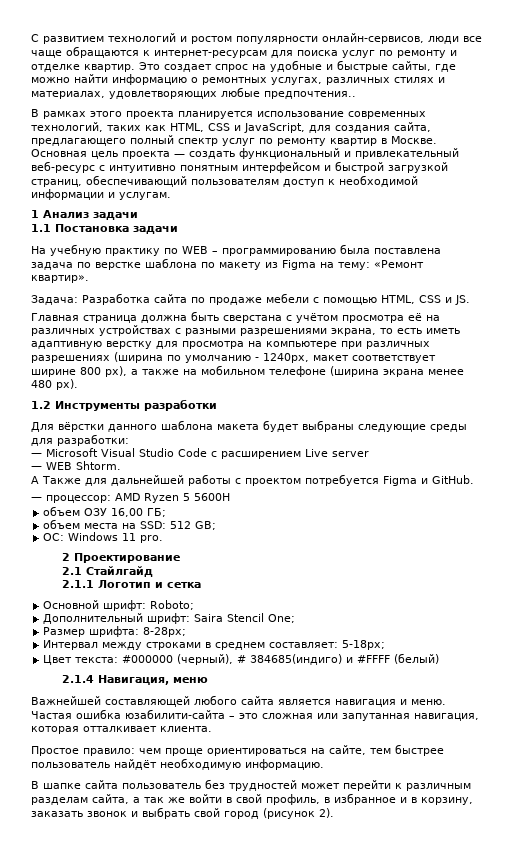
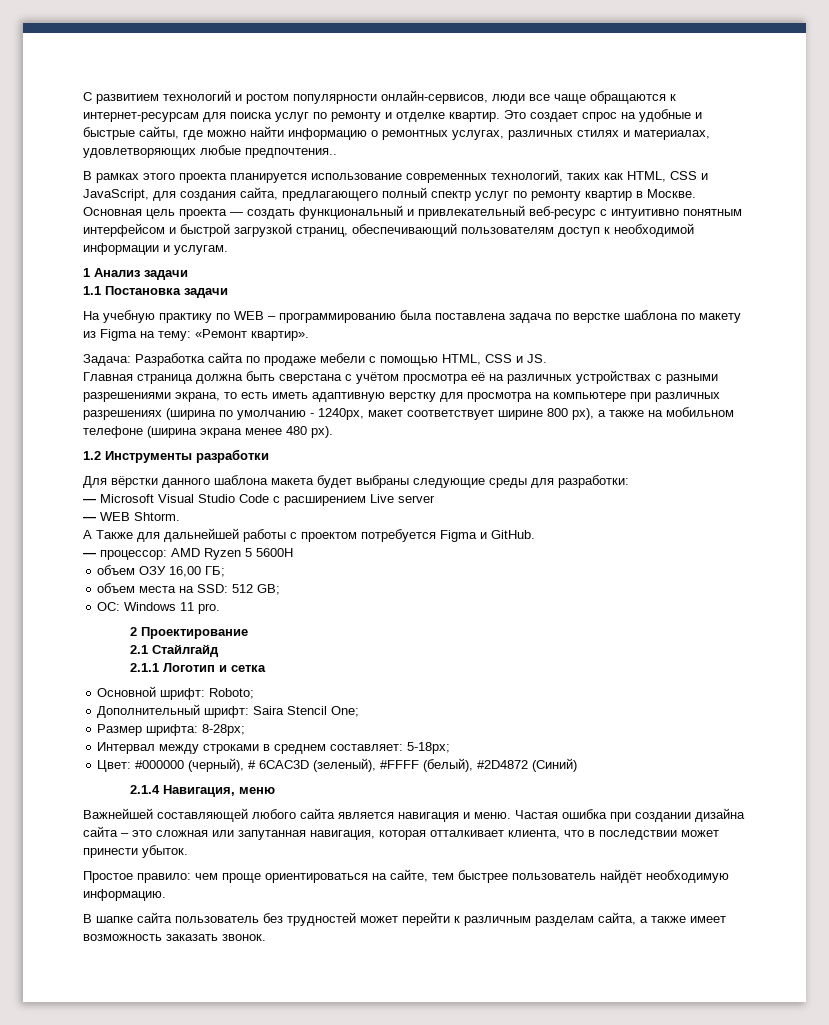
[43,655,119,665] Цвет текста: -> [97,760,132,772] Цвет:
[250,653,440,665] 384685(индиго) и #FFFF (белый) -> [259,758,578,772] 6CAC3D (зеленый), #FFFF (белый), #2D4872 (Синий)
[125,709,225,719] юзабилити-сайта -> [610,808,745,822] [83,826,118,837] при создании дизайна сайта
[160,726,212,732] клиента. -> [508,830,719,840] [83,845,188,858] клиента, что в последствии может принести убыток.
[144,793,473,805] [31,807,334,819] так же войти в свой профиль, в избранное и в корзину, заказать звонок и выбрать свой город (рисунок 2). -> [651,916,726,923] [83,934,266,941] также имеет возможность заказать звонок.

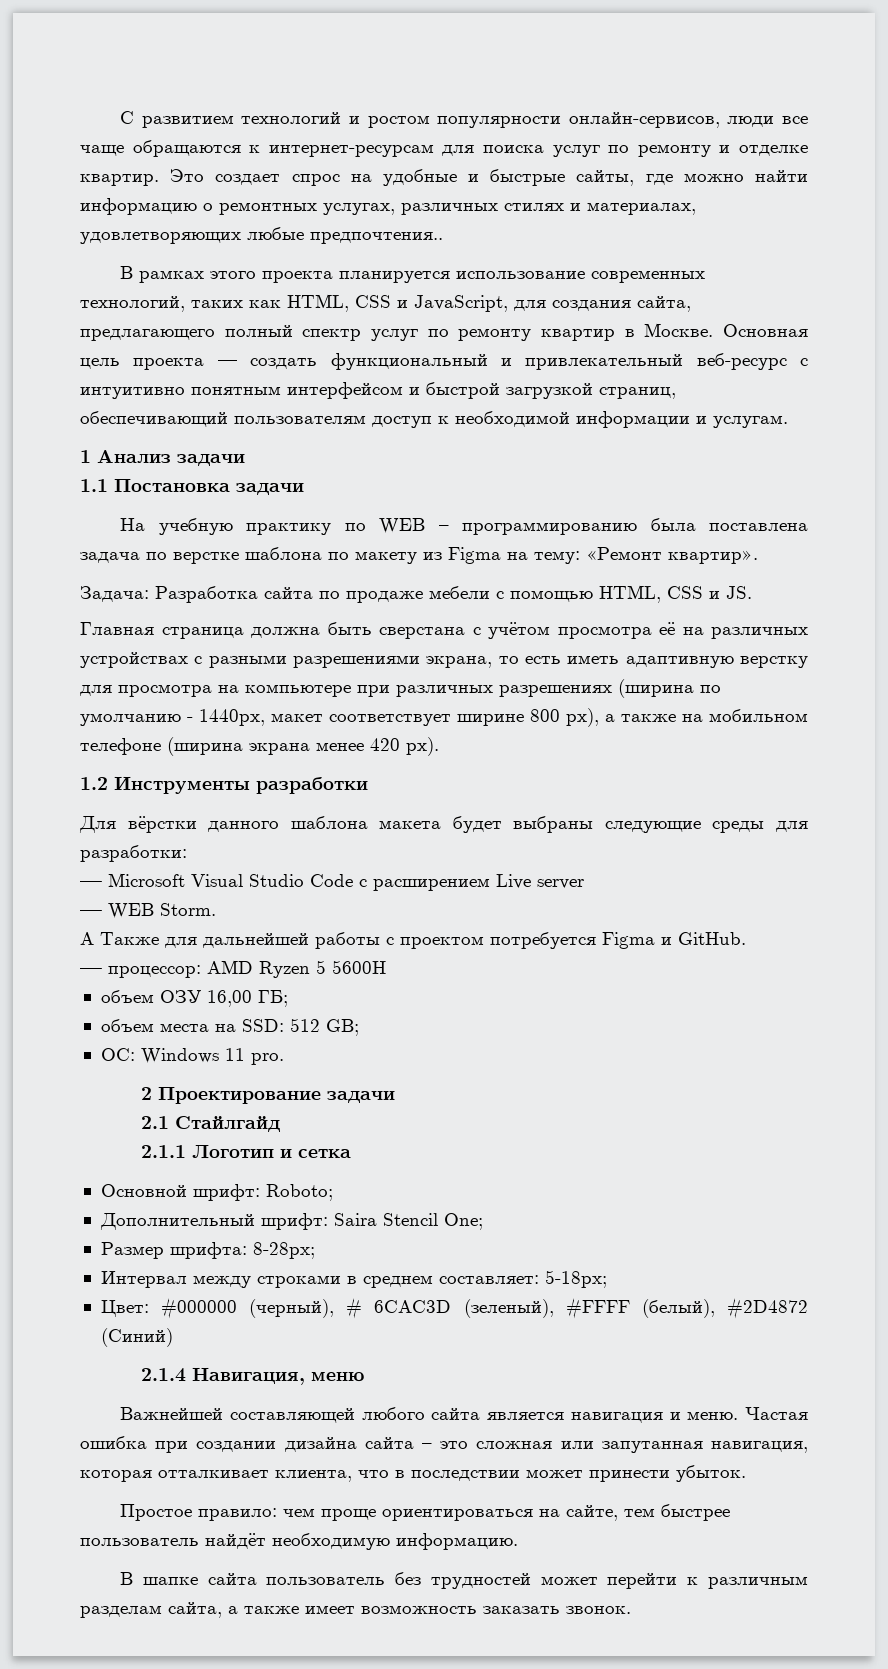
[318,408,364,420] 1240рх, -> [199,709,265,726] 1440рх,
[286,426,307,435] 480 -> [370,738,400,751] 420
[134,512,180,521] Shtorm. -> [160,903,216,916] Storm.
(249, 633) none -> [327,1091,396,1103] задачи

